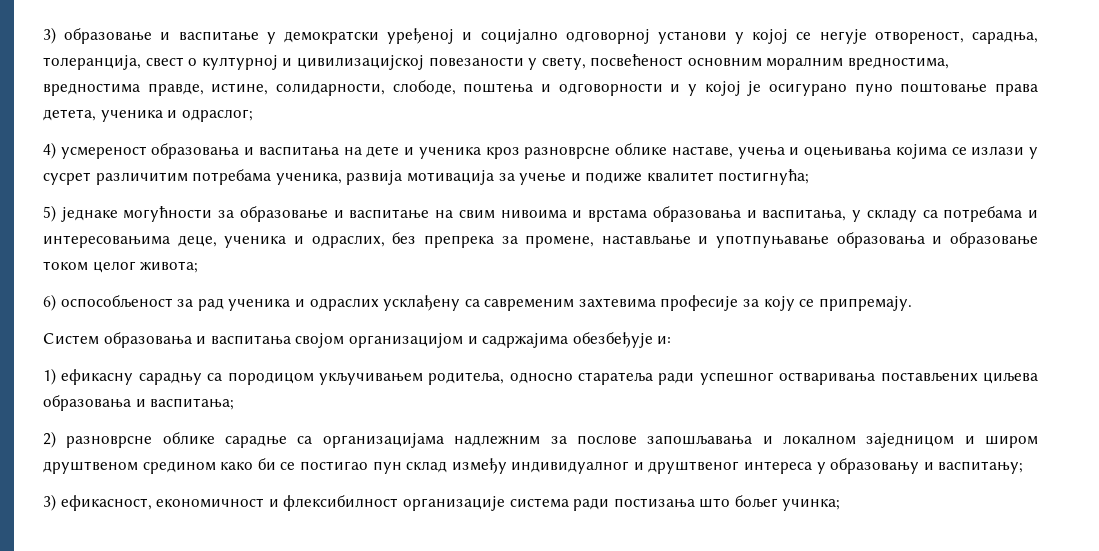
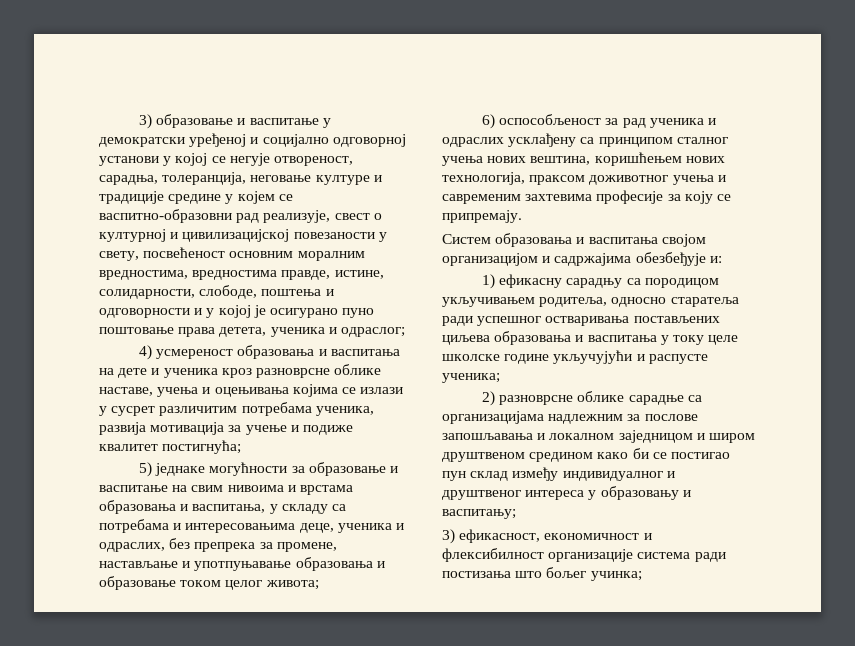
(141, 62) none -> [250,175,382,185] [99,191,293,204] [99,209,331,223] неговање културе и традиције средине у којем се васпитно-образовни рад реализује,
(480, 303) none -> [598,137,728,147] [442,152,725,166] [442,172,726,185] принципом сталног учења нових вештина, коришћењем нових технологија, праксом доживотног учења и
[150,398,235,410] васпитања; -> [587,335,739,345] [442,350,708,364] [442,373,500,383] васпитања у току целе школске године укључујући и распусте ученика;

